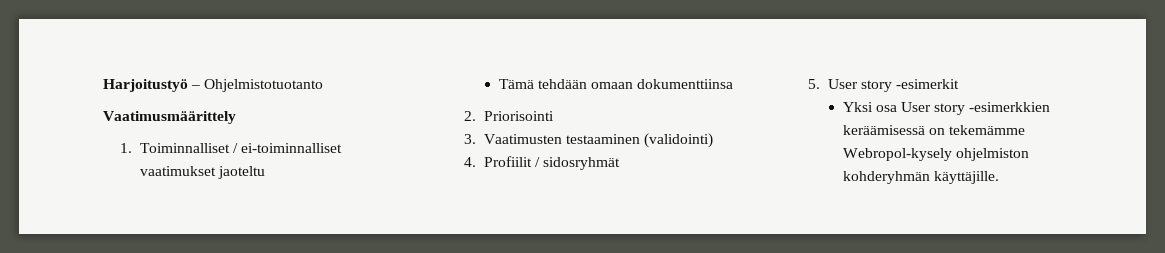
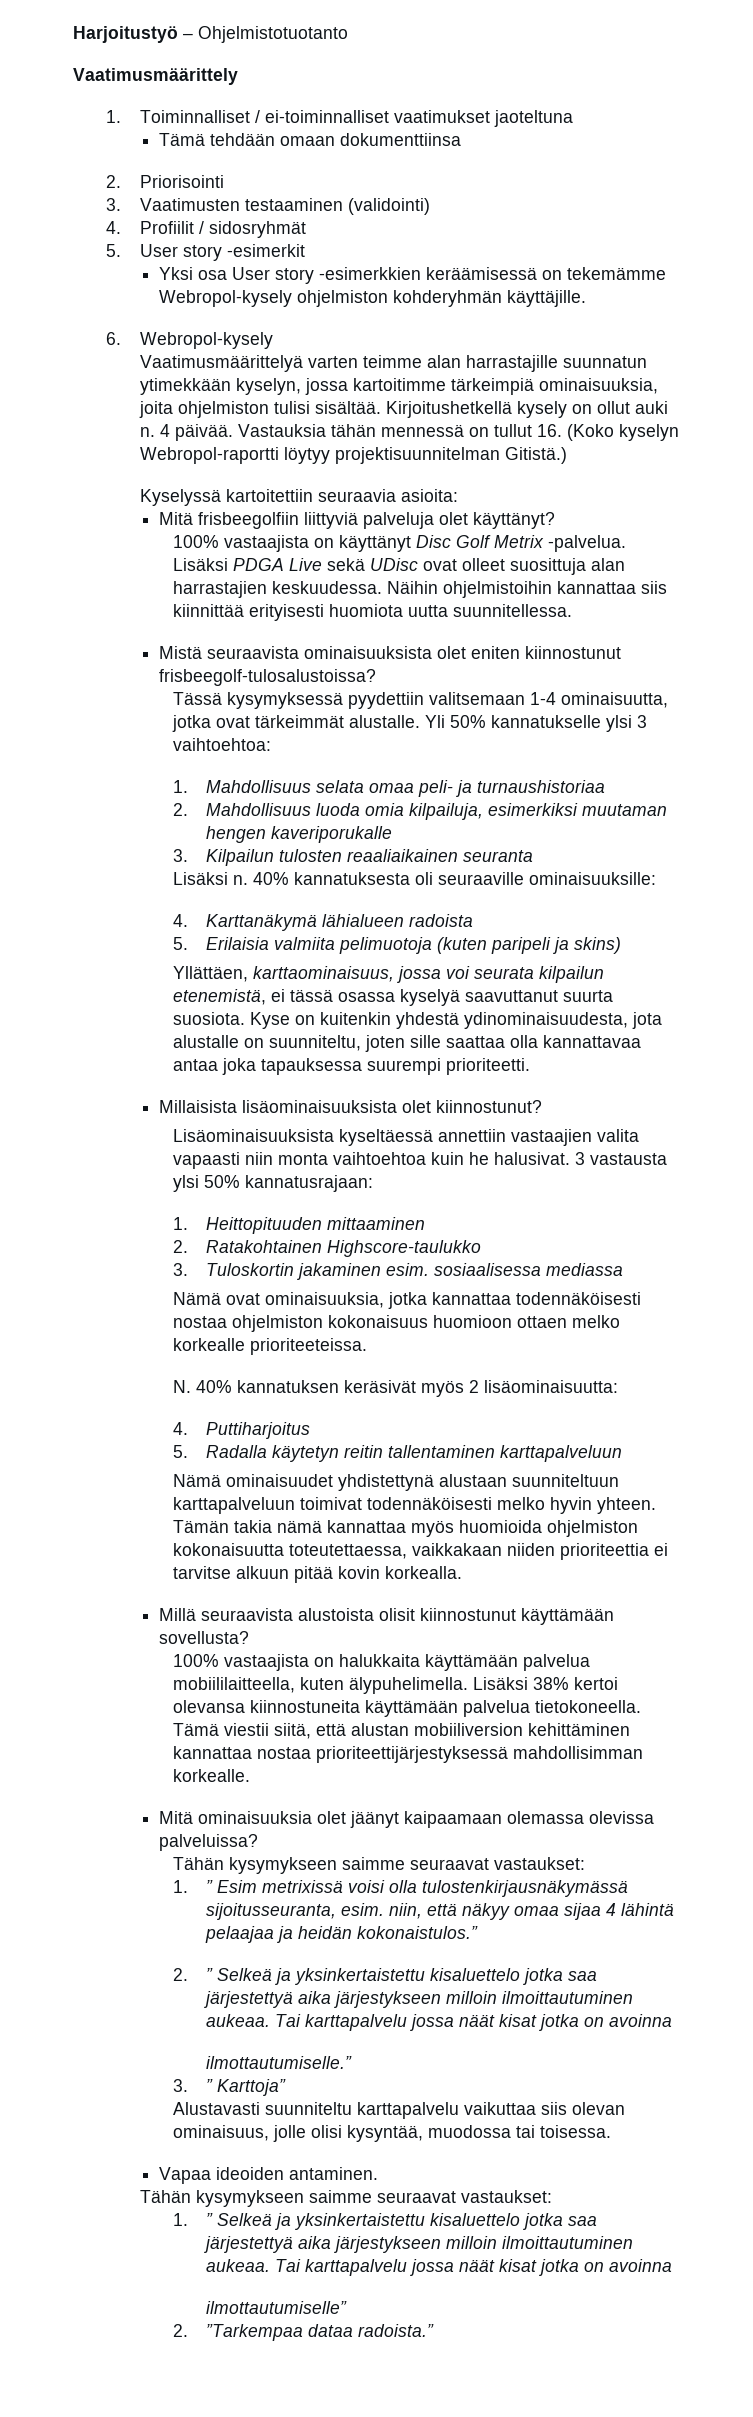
[218,166,266,179] jaoteltu -> [493,110,573,127] jaoteltuna
(999, 177) none -> [106,332,273,349] [139,355,647,372] [139,378,658,395] [138,401,668,418] [139,424,679,441] [139,447,567,464] [139,489,458,506] [158,512,555,529] [172,535,626,552] [172,558,625,575] [172,581,667,598] [172,604,572,621] [158,646,621,659] [158,669,376,686] [172,692,668,709] [171,715,647,732] [172,738,271,751] [172,780,606,797] [172,803,668,820] [206,826,393,843] [172,849,534,866] [172,872,656,885] [172,914,474,931] [172,937,622,954] [172,966,604,983] [172,989,613,1006] [172,1012,662,1029] [172,1035,641,1052] [172,1058,530,1075] [158,1100,542,1113] [172,1129,639,1146] [172,1152,667,1169] [172,1175,373,1192] [172,1217,426,1234] [172,1240,482,1257] [172,1263,624,1280] [172,1292,641,1309] [172,1315,620,1332] [172,1338,367,1355] [172,1380,618,1397] [172,1422,311,1439] [172,1445,623,1462] [172,1474,619,1491] [172,1497,656,1514] [172,1520,638,1537] [172,1543,668,1560] [172,1566,462,1583] [158,1608,614,1625] [158,1631,249,1644] [172,1654,590,1671] [172,1677,618,1694] [172,1700,641,1717] [172,1723,630,1739] [172,1746,643,1763] [172,1769,250,1782] [158,1811,654,1828] [158,1834,258,1851] [172,1857,585,1874] [172,1880,629,1897] [206,1903,675,1920] [205,1926,479,1943] [172,1968,598,1985] [204,1991,634,2008] [206,2014,673,2031] [206,2056,353,2069] [172,2079,287,2096] [172,2102,625,2119] [172,2125,611,2142] [158,2167,378,2184] [139,2190,552,2207] [172,2213,598,2230] [204,2236,634,2253] [206,2259,673,2276] [206,2301,348,2314] [172,2324,435,2341] // 6. Webropol-kysely // Vaatimusmäärittelyä varten teimme alan harrastajille suunnatun ytimekkään kyselyn, jossa kartoitimme tärkeimpiä ominaisuuksia, joita ohjelmiston tulisi sisältää. Kirjoitushetkellä kysely on ollut auki n. 4 päivää. Vastauksia tähän mennessä on tullut 16. (Koko kyselyn Webropol-raportti löytyy projektisuunnitelman Gitistä.) // Kyselyssä kartoitettiin seuraavia asioita: // Mitä frisbeegolfiin liittyviä palveluja olet käyttänyt? // 100% vastaajista on käyttänyt Disc Golf Metrix -palvelua. Lisäksi PDGA Live sekä UDisc ovat olleet suosittuja alan harrastajien keskuudessa. Näihin ohjelmistoihin kannattaa siis kiinnittää erityisesti huomiota uutta suunnitellessa. // Mistä seuraavista ominaisuuksista olet eniten kiinnostunut frisbeegolf-tulosalustoissa? // Tässä kysymyksessä pyydettiin valitsemaan 1-4 ominaisuutta, jotka ovat tärkeimmät alustalle. Yli 50% kannatukselle ylsi 3 vaihtoehtoa: // 1. Mahdollisuus selata omaa peli- ja turnaushistoriaa // 2. Mahdollisuus luoda omia kilpailuja, esimerkiksi muutaman hengen kaveriporukalle // 3. Kilpailun tulosten reaaliaikainen seuranta // Lisäksi n. 40% kannatuksesta oli seuraaville ominaisuuksille: // 4. Karttanäkymä lähialueen radoista // 5. Erilaisia valmiita pelimuotoja (kuten paripeli ja skins) // Yllättäen, karttaominaisuus, jossa voi seurata kilpailun etenemistä, ei tässä osassa kyselyä saavuttanut suurta suosiota. Kyse on kuitenkin yhdestä ydinominaisuudesta, jota alustalle on suunniteltu, joten sille saattaa olla kannattavaa antaa joka tapauksessa suurempi prioriteetti. // Millaisista lisäominaisuuksista olet kiinnostunut? // Lisäominaisuuksista kyseltäessä annettiin vastaajien valita vapaasti niin monta vaihtoehtoa kuin he halusivat. 3 vastausta ylsi 50% kannatusrajaan: // 1. Heittopituuden mittaaminen // 2. Ratakohtainen Highscore-taulukko // 3. Tuloskortin jakaminen esim. sosiaalisessa mediassa // Nämä ovat ominaisuuksia, jotka kannattaa todennäköisesti nostaa ohjelmiston kokonaisuus huomioon ottaen melko korkealle prioriteeteissa. // N. 40% kannatuksen keräsivät myös 2 lisäominaisuutta: // 4. Puttiharjoitus // 5. Radalla käytetyn reitin tallentaminen karttapalveluun // Nämä ominaisuudet yhdistettynä alustaan suunniteltuun karttapalveluun toimivat todennäköisesti melko hyvin yhteen. Tämän takia nämä kannattaa myös huomioida ohjelmiston kokonaisuutta toteutettaessa, vaikkakaan niiden prioriteettia ei tarvitse alkuun pitää kovin korkealla. // Millä seuraavista alustoista olisit kiinnostunut käyttämään sovellusta? // 100% vastaajista on halukkaita käyttämään palvelua mobiililaitteella, kuten älypuhelimella. Lisäksi 38% kertoi olevansa kiinnostuneita käyttämään palvelua tietokoneella. Tämä viestii siitä, että alustan mobiiliversion kehittäminen kannattaa nostaa prioriteettijärjestyksessä mahdollisimman korkealle. // Mitä ominaisuuksia olet jäänyt kaipaamaan olemassa olevissa palveluissa? // Tähän kysymykseen saimme seuraavat vastaukset: // 1. ” Esim metrixissä voisi olla tulostenkirjausnäkymässä sijoitusseuranta, esim. niin, että näkyy omaa sijaa 4 lähintä pelaajaa ja heidän kokonaistulos.” // 2. ” Selkeä ja yksinkertaistettu kisaluettelo jotka saa järjestettyä aika järjestykseen milloin ilmoittautuminen aukeaa. Tai karttapalvelu jossa näät kisat jotka on avoinna // ilmottautumiselle.” // 3. ” Karttoja” // Alustavasti suunniteltu karttapalvelu vaikuttaa siis olevan ominaisuus, jolle olisi kysyntää, muodossa tai toisessa. // Vapaa ideoiden antaminen. // Tähän kysymykseen saimme seuraavat vastaukset: // 1. ” Selkeä ja yksinkertaistettu kisaluettelo jotka saa järjestettyä aika järjestykseen milloin ilmoittautuminen aukeaa. Tai karttapalvelu jossa näät kisat jotka on avoinna // ilmottautumiselle” // 2. ”Tarkempaa dataa radoista.”

